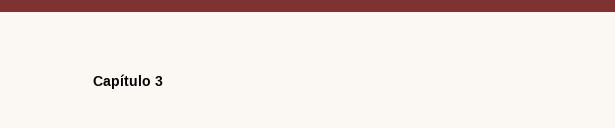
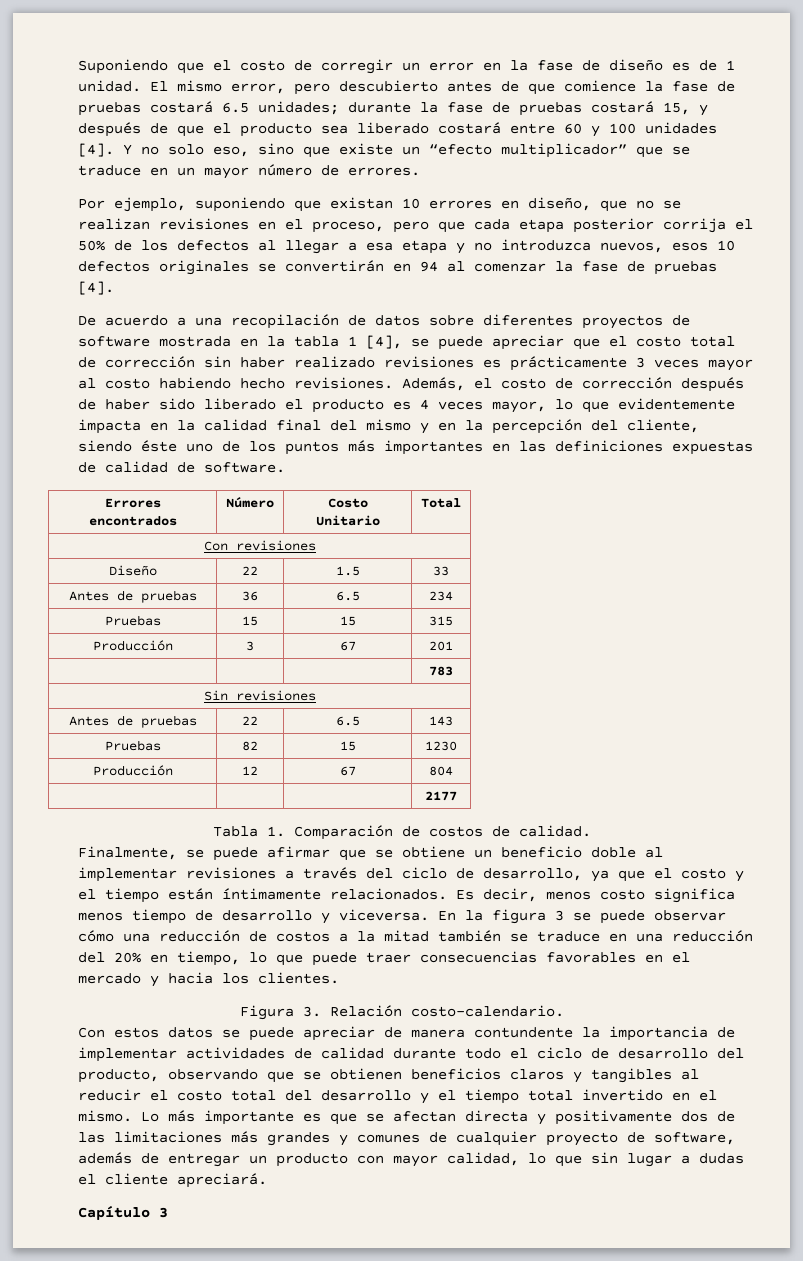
(93, 81) none -> [77,59,735,74] [77,80,735,95] [77,101,708,116] [77,122,717,137] [77,143,690,158] [77,164,420,179] [77,197,681,212] [77,218,753,233] [77,239,735,254] [77,260,717,275] [77,281,114,295] [77,314,690,329] [77,335,735,350] [77,356,753,371] [77,377,744,392] [77,398,735,413] [77,419,699,434] [77,440,753,455] [77,461,285,473] [104,498,161,508] [88,516,177,526] [226,497,274,508] [327,498,368,508] [315,515,380,526] [421,498,461,508] [203,540,316,551] [108,565,157,576] [242,566,258,575] [335,566,360,576] [433,566,449,576] [68,590,197,603] [242,591,258,601] [335,591,360,601] [429,591,453,601] [104,615,161,626] [242,616,258,626] [339,616,356,626] [429,616,453,626] [92,640,173,651] [246,641,254,651] [339,641,356,651] [429,641,453,651] [429,666,453,676] [203,690,316,701] [68,715,197,728] [242,716,258,725] [335,716,360,726] [429,716,453,726] [104,740,161,751] [242,741,258,751] [339,741,356,751] [425,741,457,751] [92,765,173,776] [242,766,258,775] [339,766,356,776] [429,766,453,776] [425,791,457,801] [212,825,591,840] [77,846,663,861] [77,867,744,882] [77,888,735,903] [77,909,726,924] [77,930,753,942] [77,951,690,966] [77,972,339,987] [239,1005,564,1020] [77,1026,735,1041] [77,1047,744,1062] [77,1068,699,1083] [77,1089,717,1104] [77,1110,735,1125] [77,1131,735,1146] [77,1152,744,1167] [77,1173,267,1188] Suponiendo que el costo de corregir un error en la fase de diseño es de 1 unidad. El mismo error, pero descubierto antes de que comience la fase de pruebas costará 6.5 unidades; durante la fase de pruebas costará 15, y después de que el producto sea liberado costará entre 60 y 100 unidades [4]. Y no solo eso, sino que existe un “efecto multiplicador” que se traduce en un mayor número de errores. // Por ejemplo, suponiendo que existan 10 errores en diseño, que no se realizan revisiones en el proceso, pero que cada etapa posterior corrija el 50% de los defectos al llegar a esa etapa y no introduzca nuevos, esos 10 defectos originales se convertirán en 94 al comenzar la fase de pruebas [4]. // De acuerdo a una recopilación de datos sobre diferentes proyectos de software mostrada en la tabla 1 [4], se puede apreciar que el costo total de corrección sin haber realizado revisiones es prácticamente 3 veces mayor al costo habiendo hecho revisiones. Además, el costo de corrección después de haber sido liberado el producto es 4 veces mayor, lo que evidentemente impacta en la calidad final del mismo y en la percepción del cliente, siendo éste uno de los puntos más importantes en las definiciones expuestas de calidad de software. // Errores encontrados | Número | Costo Unitario | Total // Con revisiones // Diseño | 22 | 1.5 | 33 // Antes de pruebas | 36 | 6.5 | 234 // Pruebas | 15 | 15 | 315 // Producción | 3 | 67 | 201 // | | | 783 // Sin revisiones // Antes de pruebas | 22 | 6.5 | 143 // Pruebas | 82 | 15 | 1230 // Producción | 12 | 67 | 804 // | | | 2177 // Tabla 1. Comparación de costos de calidad. // Finalmente, se puede afirmar que se obtiene un beneficio doble al implementar revisiones a través del ciclo de desarrollo, ya que el costo y el tiempo están íntimamente relacionados. Es decir, menos costo significa menos tiempo de desarrollo y viceversa. En la figura 3 se puede observar cómo una reducción de costos a la mitad también se traduce en una reducción del 20% en tiempo, lo que puede traer consecuencias favorables en el mercado y hacia los clientes. // Figura 3. Relación costo-calendario. // Con estos datos se puede apreciar de manera contundente la importancia de implementar actividades de calidad durante todo el ciclo de desarrollo del producto, observando que se obtienen beneficios claros y tangibles al reducir el costo total del desarrollo y el tiempo total invertido en el mismo. Lo más importante es que se afectan directa y positivamente dos de las limitaciones más grandes y comunes de cualquier proyecto de software, además de entregar un producto con mayor calidad, lo que sin lugar a dudas el cliente apreciará. //

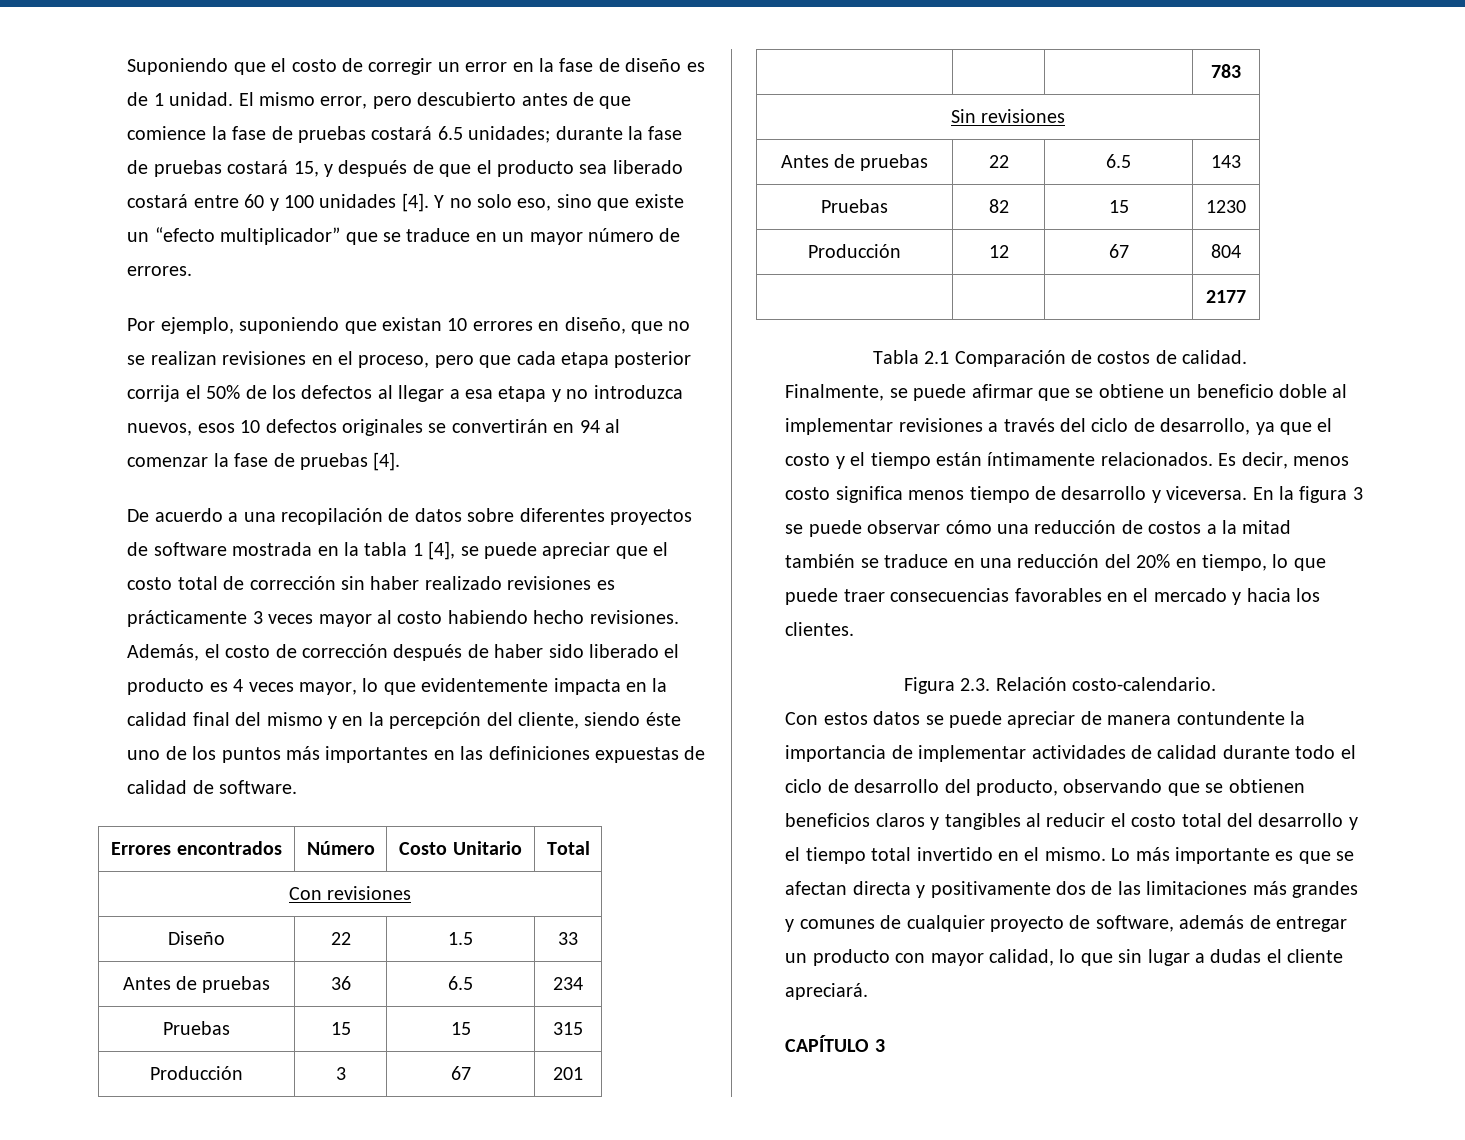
[266,826,285,837] 1. -> [924,351,950,364] 2.1
[302,1006,321,1017] 3. -> [960,678,991,691] 2.3.
[77,1205,150,1220] Capítulo -> [785,1035,870,1052] CAPÍTULO

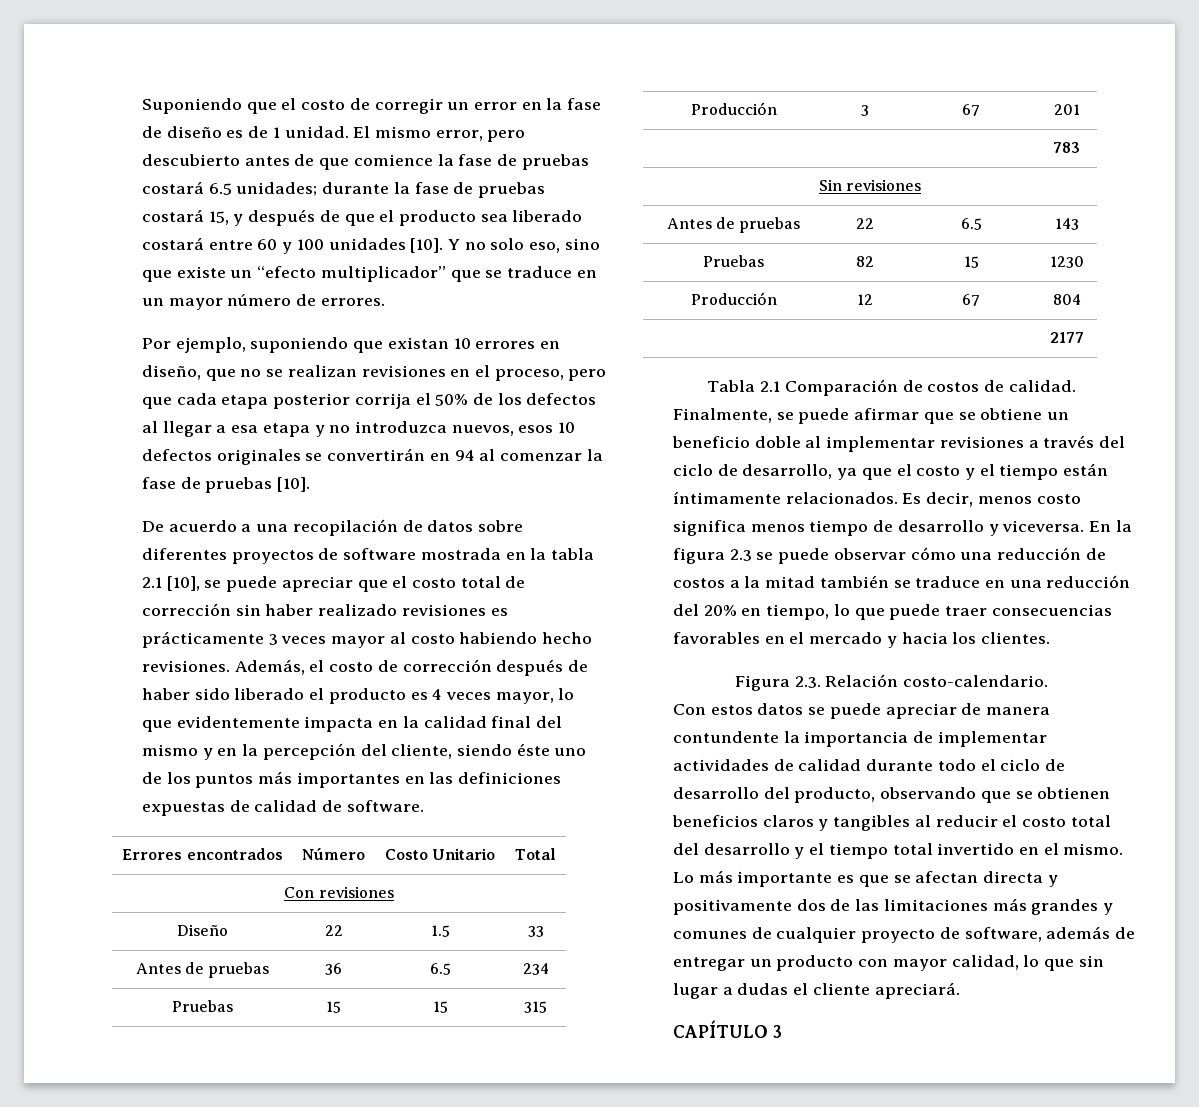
[401,193,429,212] [4]. -> [410,238,444,253] [10].
[373,452,401,471] [4]. -> [277,477,311,492] [10].
[412,541,456,560] 1 [4], -> [141,576,200,591] 2.1 [10],
[1352,487,1363,500] 3 -> [729,549,752,561] 2.3

